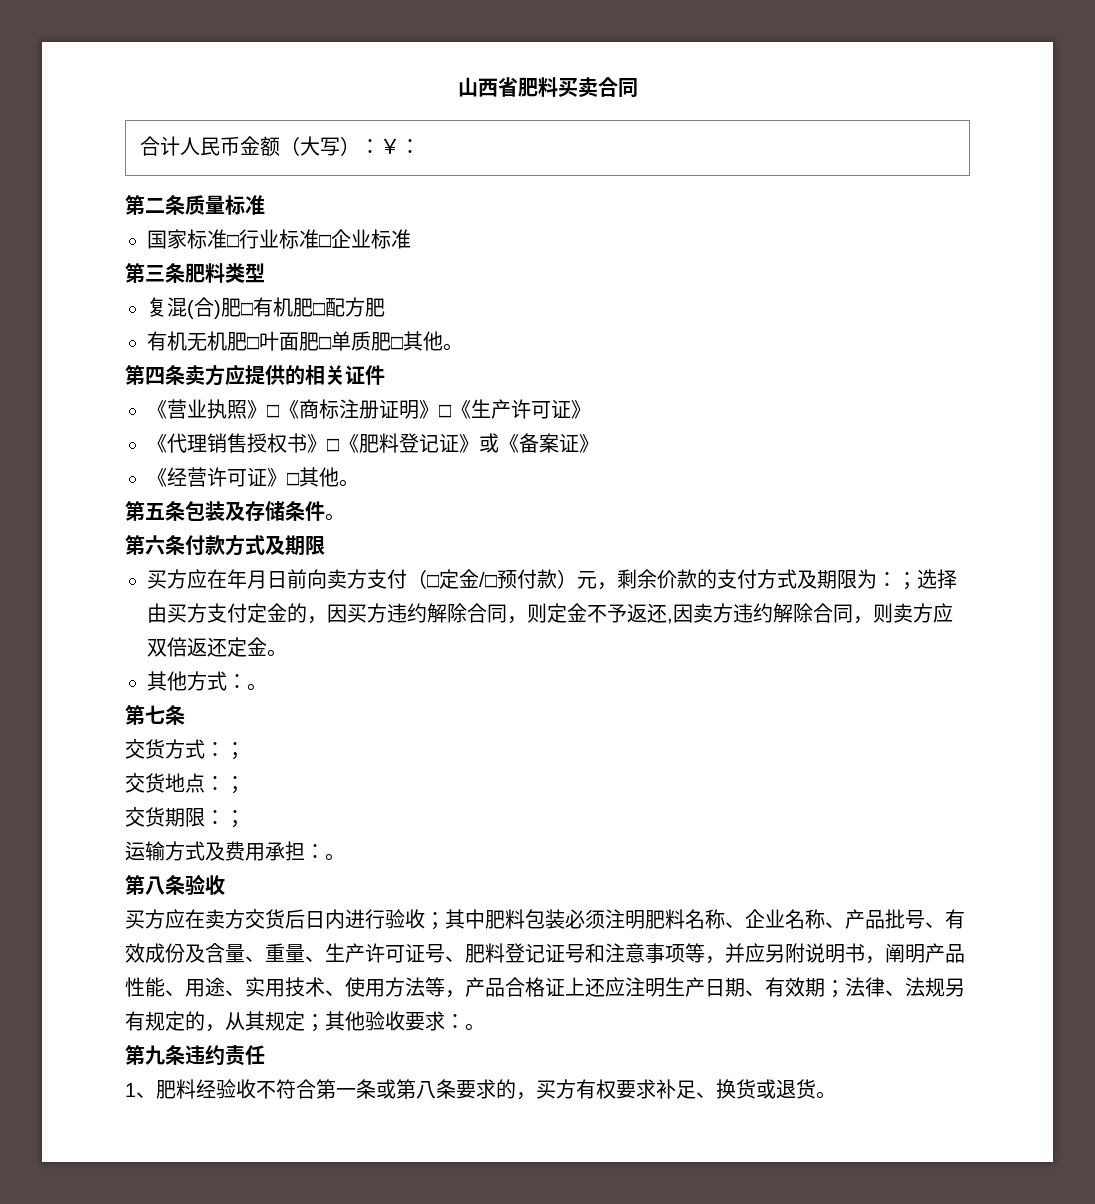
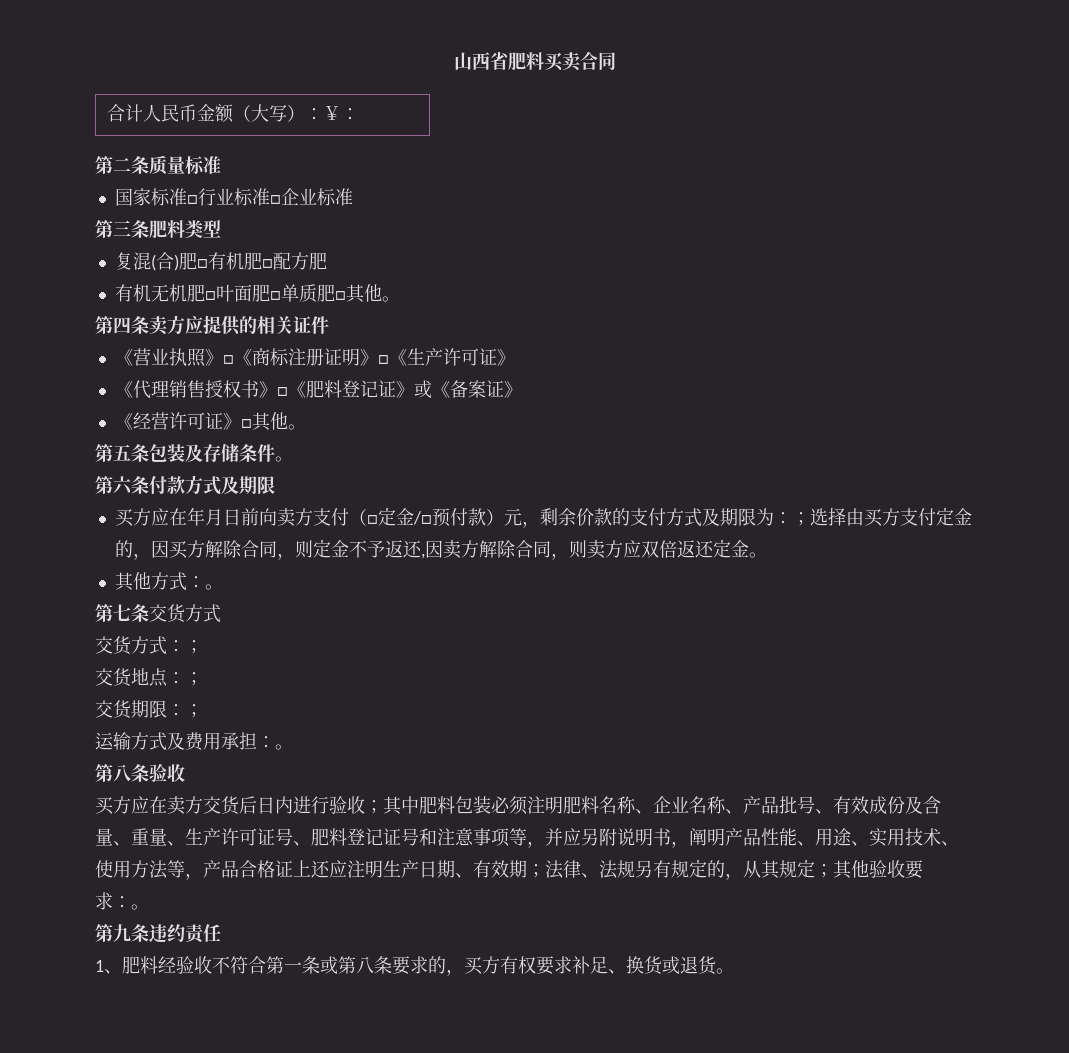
[387,603,427,623] 违约 -> (205, 549) none
[733,603,773,623] 违约 -> (479, 549) none
(185, 715) none -> [149,604,221,623] 交货方式

